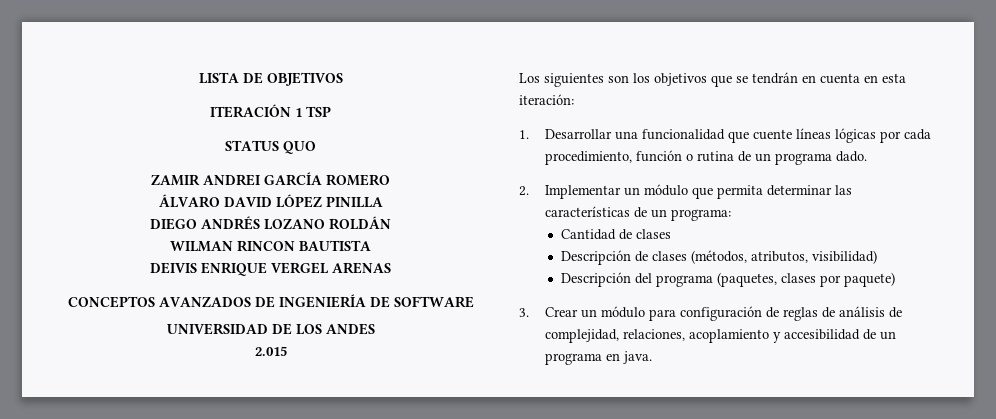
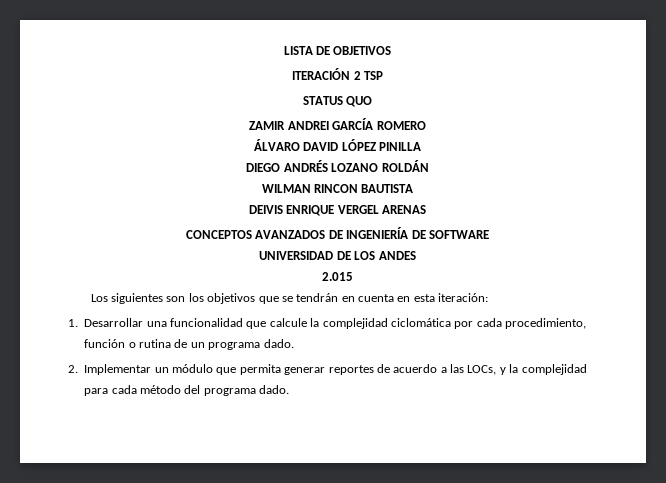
[295,108,302,117] 1 -> [353,71,361,80] 2
[753,128,877,143] cuente líneas lógicas -> [269,318,451,329] calcule la complejidad ciclomática
[767,185,853,196] [545,206,732,221] [561,229,672,240] [561,250,878,265] [561,272,896,287] [519,306,903,321] [545,329,897,343] [545,351,653,365] determinar las características de un programa: // Cantidad de clases // Descripción de clases (métodos, atributos, visibilidad) // Descripción del programa (paquetes, clases por paquete) // 3. Crear un módulo para configuración de reglas de análisis de complejidad, relaciones, acoplamiento y accesibilidad de un programa en java. -> [284,364,587,375] [84,385,290,396] generar reportes de acuerdo a las LOCs, y la complejidad para cada método del programa dado.

